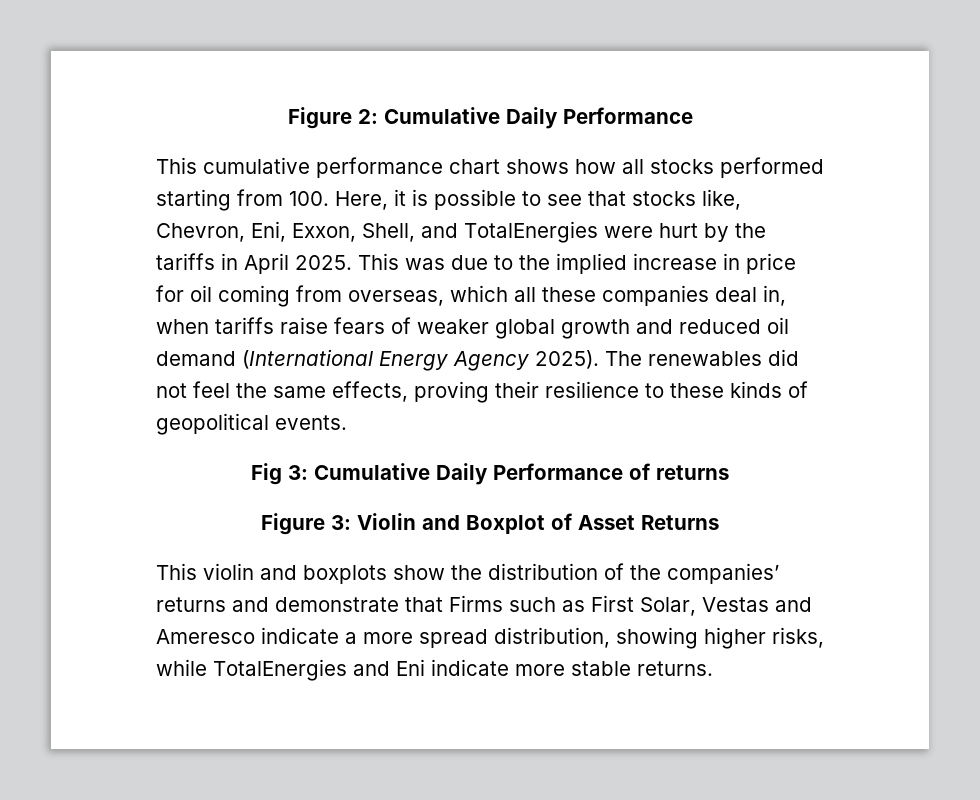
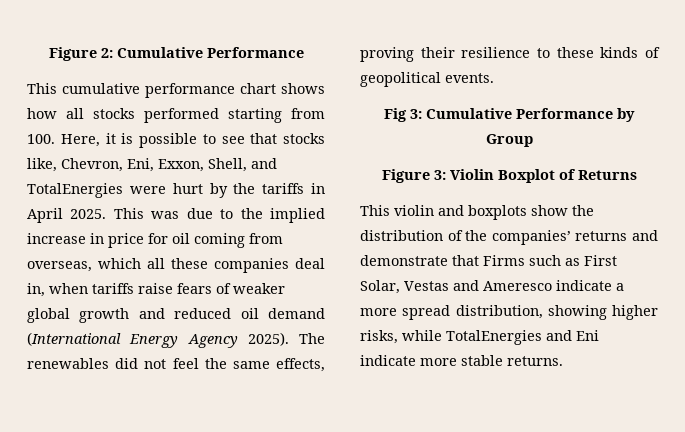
[505,107,558,129] Daily -> (203, 52) none
[436,463,729,485] Daily Performance of returns -> [516,108,635,122] [485,134,533,147] Performance by Group
[422,515,460,530] and -> (494, 174) none
[578,515,635,530] Asset -> (575, 174) none

